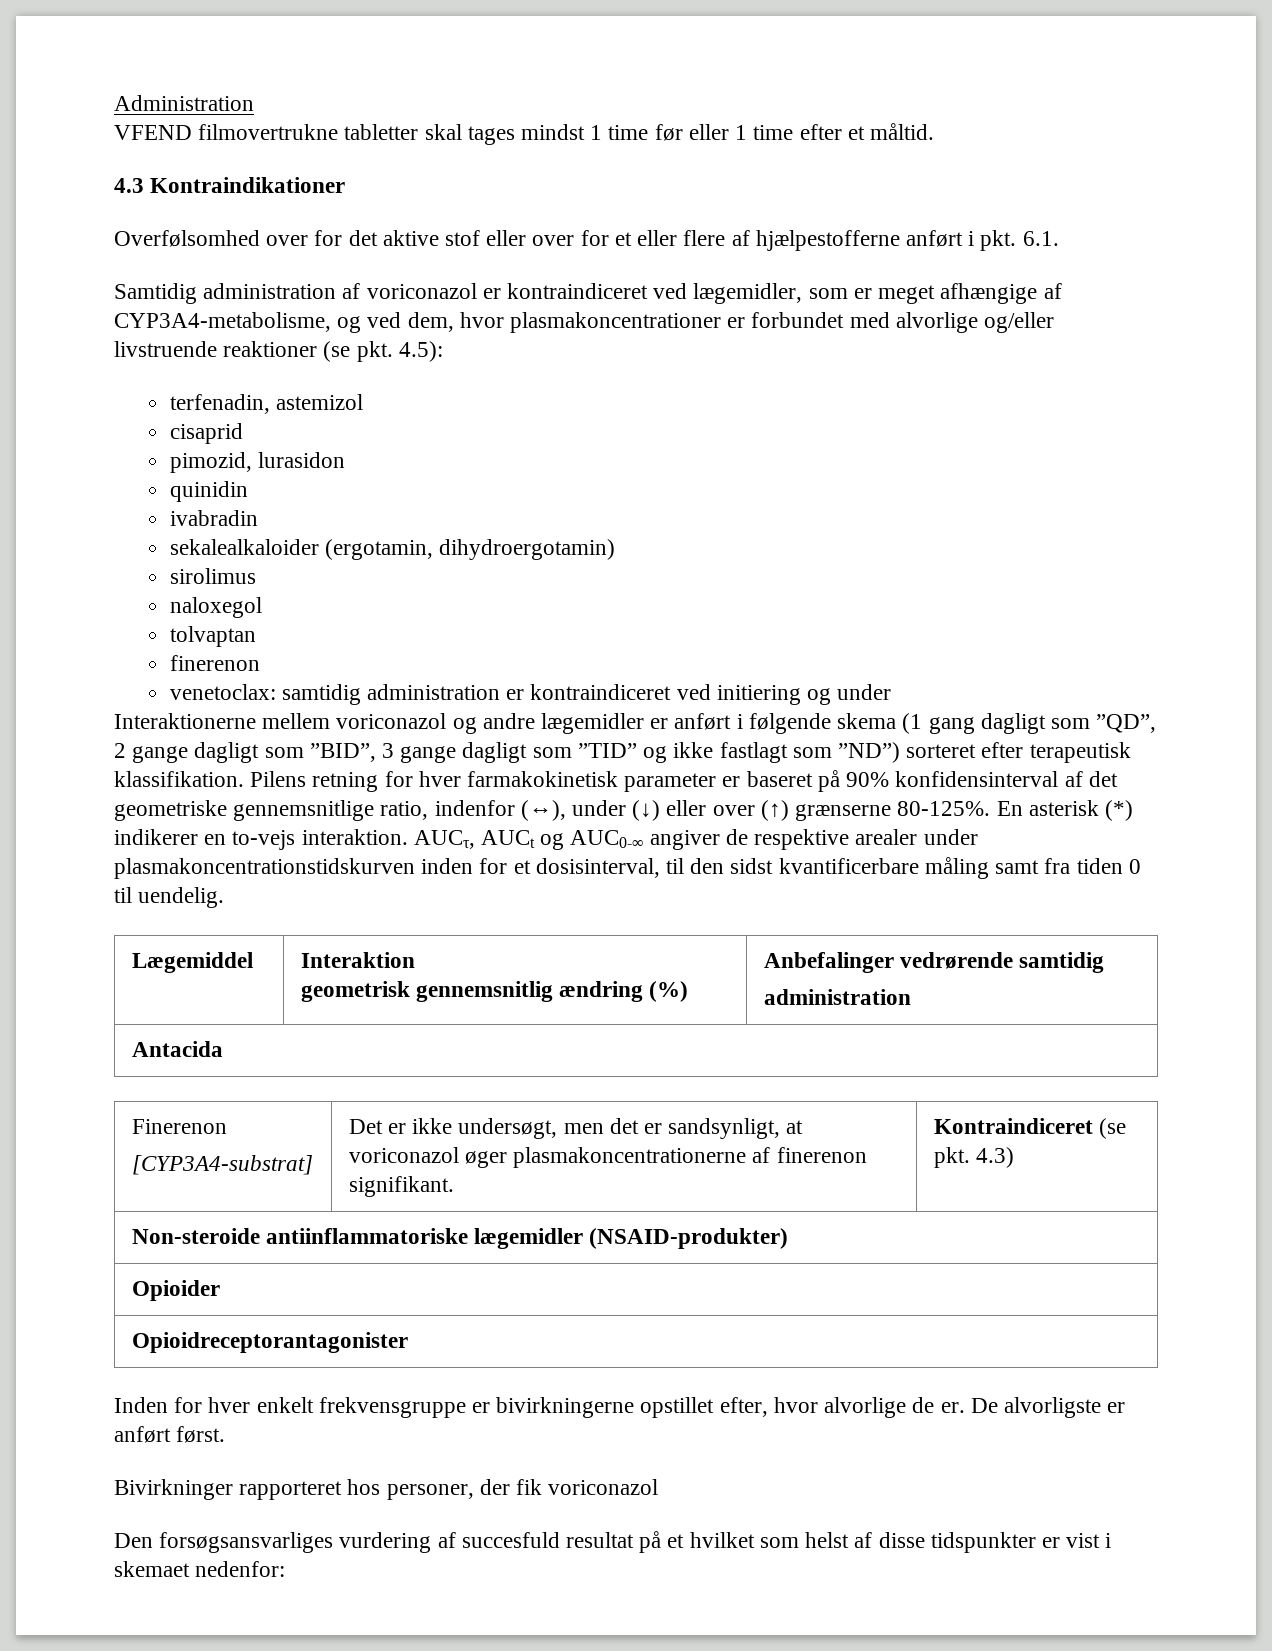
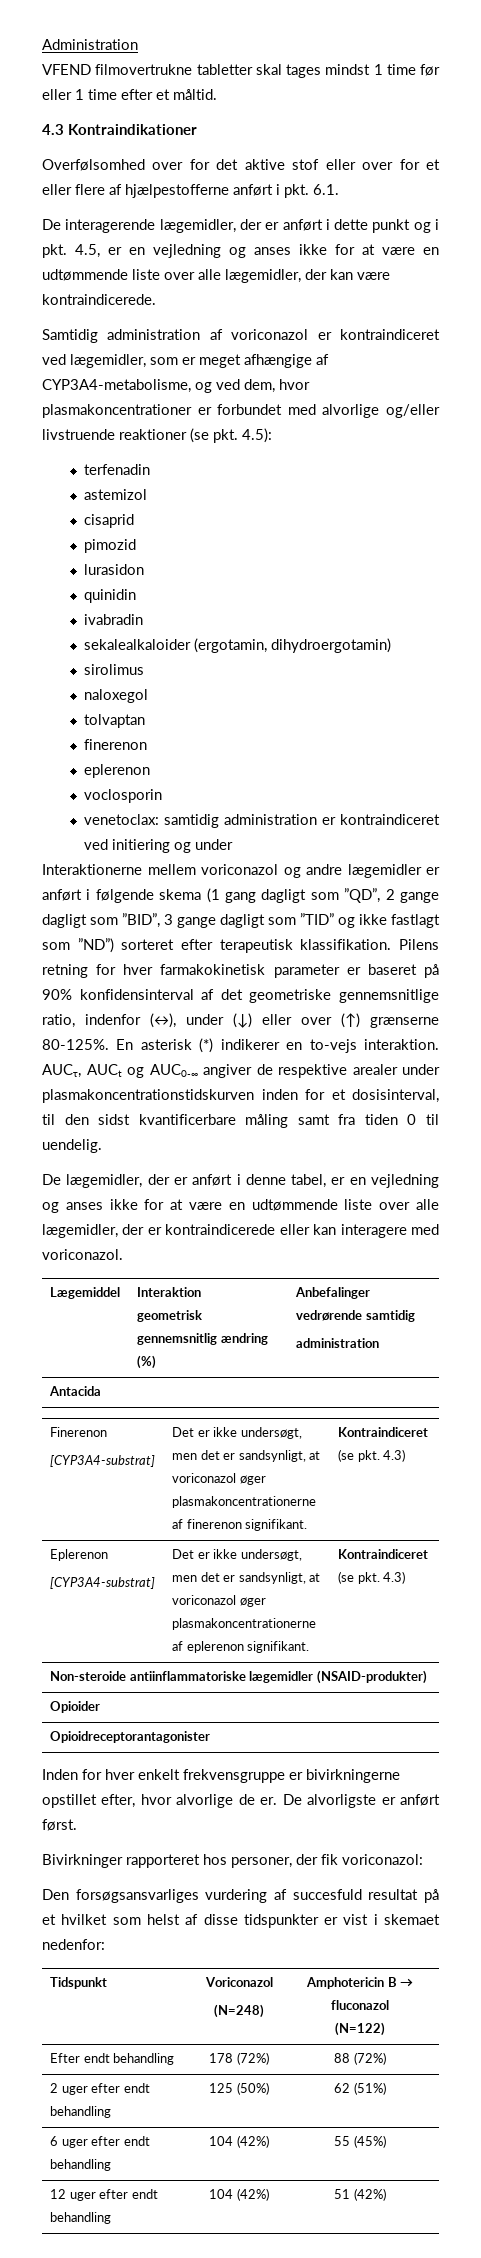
(1059, 238) none -> [42,219,440,233] [42,244,439,258] [42,269,390,283] [42,294,156,305] // De interagerende lægemidler, der er anført i dette punkt og i pkt. 4.5, er en vejledning og anses ikke for at være en udtømmende liste over alle lægemidler, der kan være kontraindicerede.
[169,394,270,414] terfenadin, -> [84,464,151,475] terfenadin //
[169,452,252,473] pimozid, -> [84,539,137,553] pimozid //
(260, 663) none -> [84,764,151,778] [84,789,163,803] // eplerenon // voclosporin
(225, 897) none -> [42,1174,440,1188] [42,1199,440,1213] [42,1224,439,1238] [42,1249,123,1260] // De lægemidler, der er anført i denne tabel, er en vejledning og anses ikke for at være en udtømmende liste over alle lægemidler, der er kontraindicerede eller kan interagere med voriconazol.
(1014, 1157) none -> [50,1549,109,1561] [50,1577,156,1589] [172,1549,302,1561] [172,1572,321,1584] [172,1595,266,1607] [172,1618,317,1630] [172,1641,310,1653] [338,1549,429,1559] [338,1571,406,1584] // Eplerenon // [CYP3A4-substrat] | Det er ikke undersøgt, men det er sandsynligt, at voriconazol øger plasmakoncentrationerne af eplerenon signifikant. | Kontraindiceret (se pkt. 4.3)
[548,1479,659,1495] voriconazol -> [342,1854,423,1865] voriconazol:
(286, 1569) none -> [50,1977,108,1989] [204,1977,273,1987] [214,2004,264,2018] [305,1977,414,1989] [331,2000,389,2010] [335,2022,385,2036] [50,2053,175,2065] [209,2052,269,2065] [334,2052,386,2065] [50,2083,150,2095] [50,2106,112,2118] [209,2082,269,2095] [334,2082,386,2095] [50,2136,150,2148] [50,2159,112,2171] [209,2135,269,2148] [334,2135,386,2148] [50,2189,158,2201] [50,2212,112,2224] [209,2188,269,2201] [334,2188,386,2201] // Tidspunkt | Voriconazol // (N=248) | Amphotericin B → fluconazol // (N=122) // Efter endt behandling | 178 (72%) | 88 (72%) // 2 uger efter endt behandling | 125 (50%) | 62 (51%) // 6 uger efter endt behandling | 104 (42%) | 55 (45%) // 12 uger efter endt behandling | 104 (42%) | 51 (42%)

